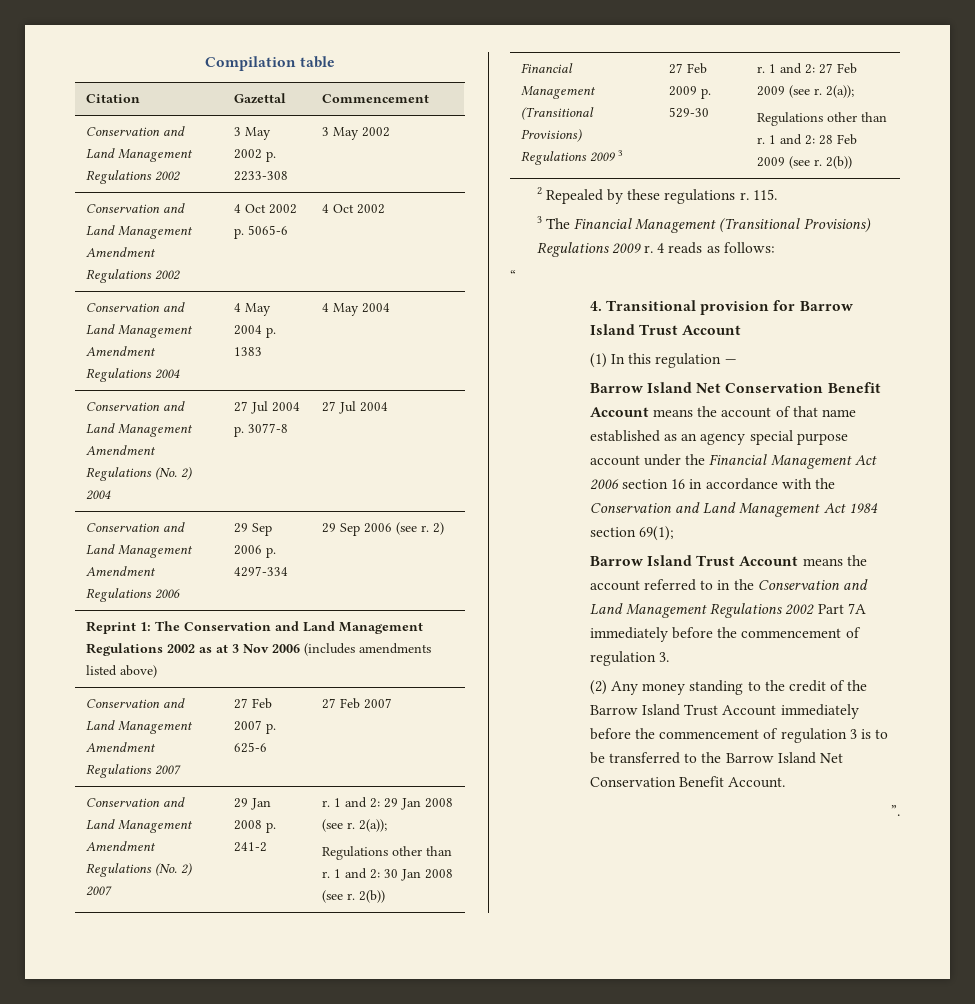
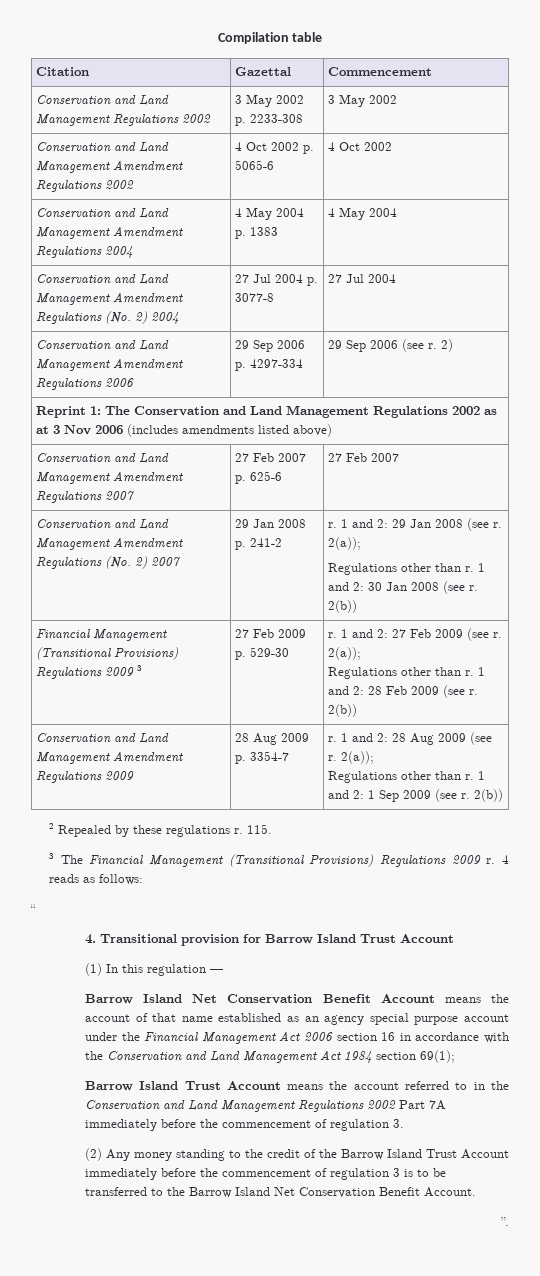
(853, 162) none -> [36,733,170,744] [36,751,184,764] [36,771,135,783] [235,733,310,745] [235,751,290,764] [328,732,493,745] [328,751,375,764] [328,771,486,783] [328,789,504,802] // Conservation and Land Management Amendment Regulations 2009 | 28 Aug 2009 p. 3354-7 | r. 1 and 2: 28 Aug 2009 (see r. 2(a)); // Regulations other than r. 1 and 2: 1 Sep 2009 (see r. 2(b))

